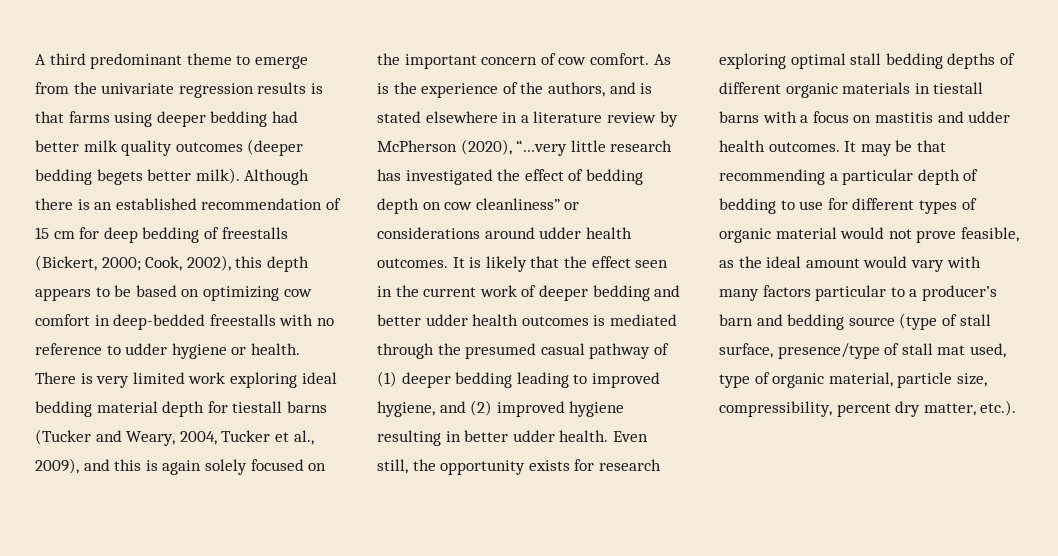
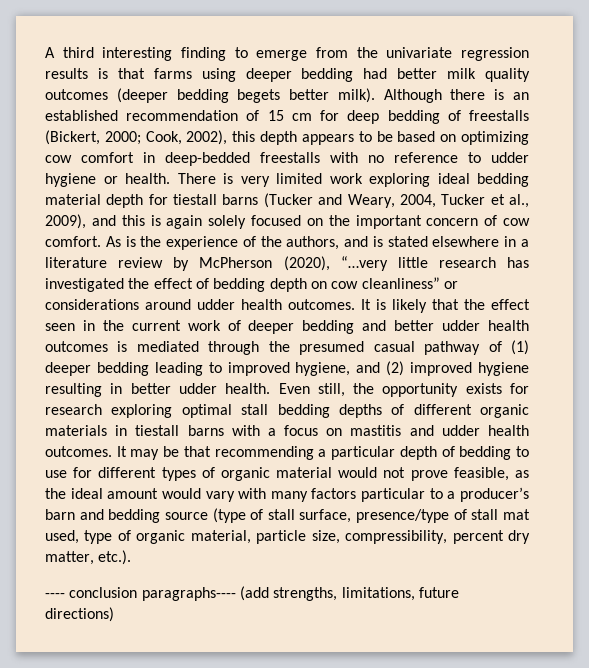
[90,53,232,69] predominant theme -> [102,47,226,61] interesting finding
(1017, 408) none -> [45,586,459,601] [45,607,114,622] // ---- conclusion paragraphs---- (add strengths, limitations, future directions)

